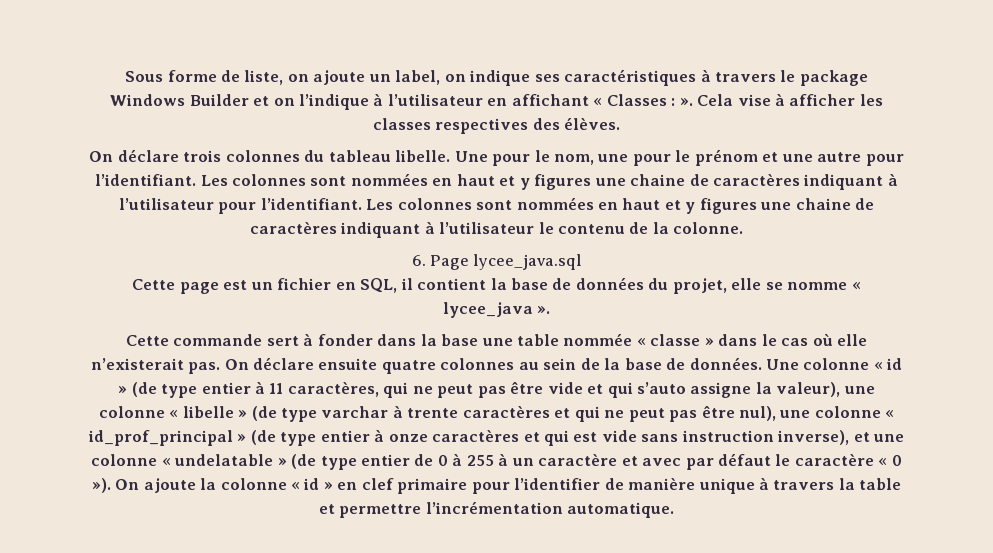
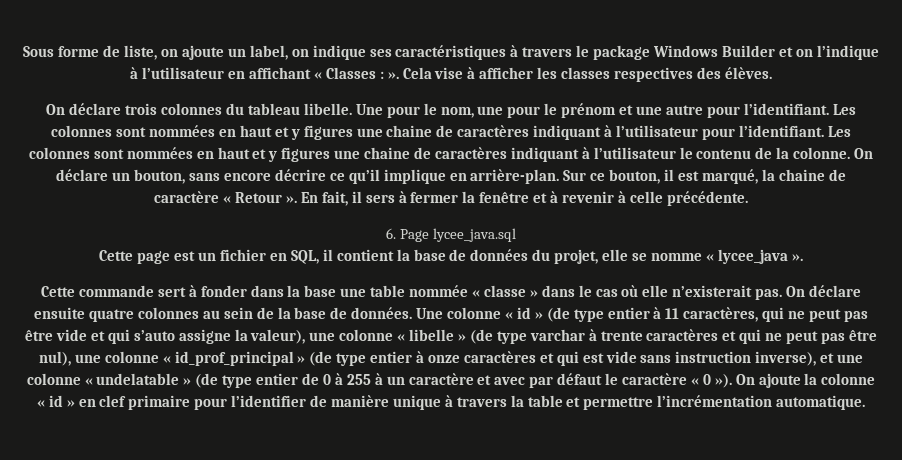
(744, 228) none -> [854,148,874,159] [56,169,846,184] [154,191,748,206] On déclare un bouton, sans encore décrire ce qu’il implique en arrière-plan. Sur ce bouton, il est marqué, la chaine de caractère « Retour ». En fait, il sers à fermer la fenêtre et à revenir à celle précédente.

